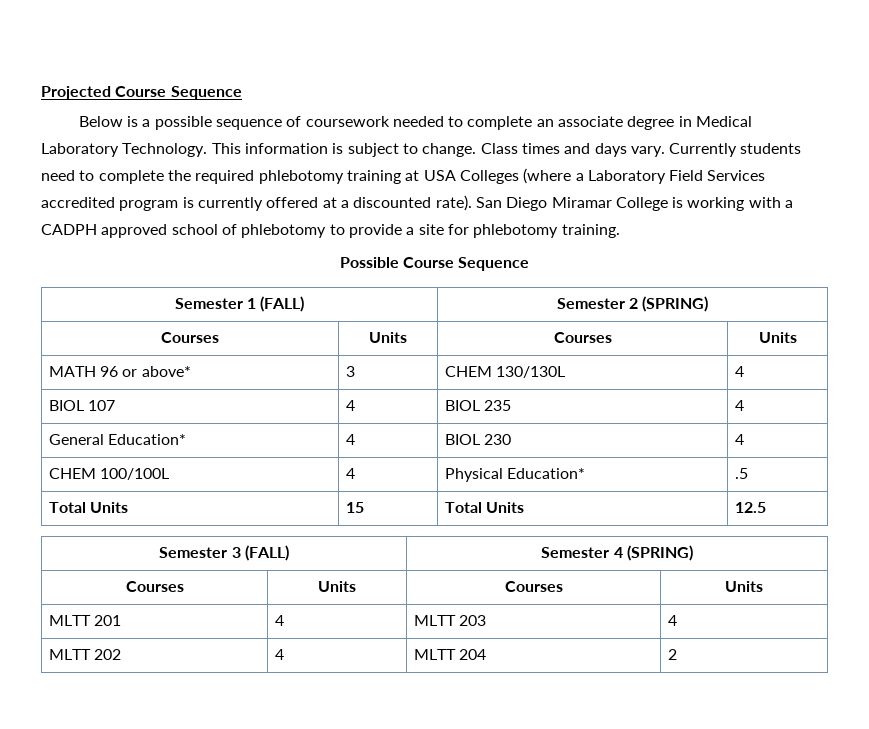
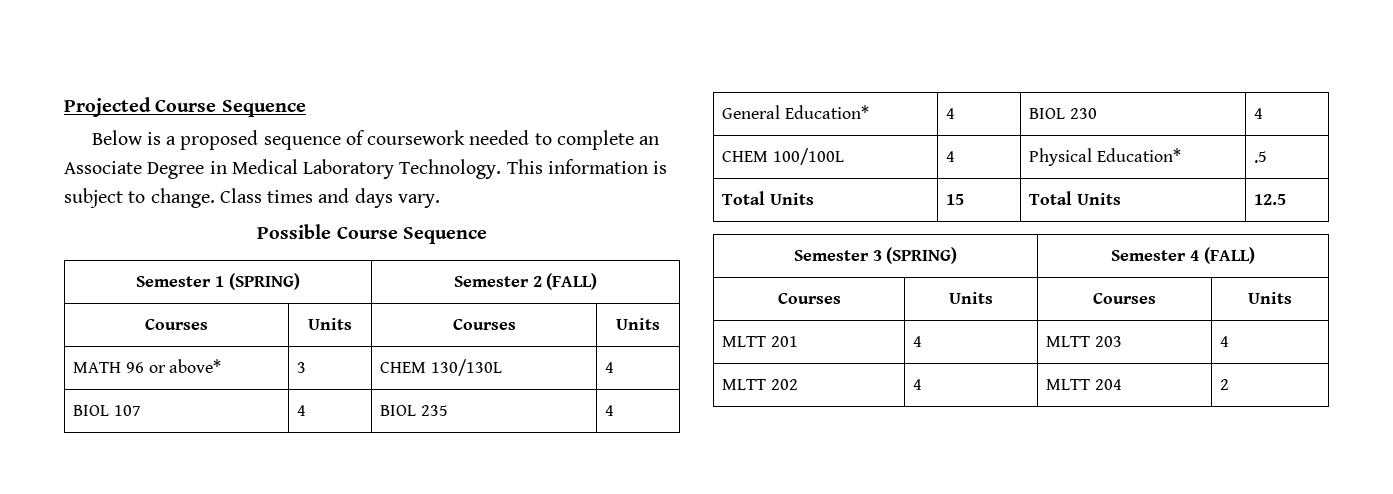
[154,116,212,130] possible -> [180,130,259,150] proposed
[558,116,675,130] associate degree -> [64,161,205,179] Associate Degree
[669,143,802,157] [41,168,766,184] [41,195,794,211] [41,224,620,238] Currently students need to complete the required phlebotomy training at USA Colleges (where a Laboratory Field Services accredited program is currently offered at a discounted rate). San Diego Miramar College is working with a CADPH approved school of phlebotomy to provide a site for phlebotomy training. -> (440, 201) none
[260,296,305,312] (FALL) -> [228,273,300,290] (SPRING)
[642,296,709,312] (SPRING) -> [546,273,598,290] (FALL)
[244,545,289,561] (FALL) -> [886,247,958,264] (SPRING)
[626,545,693,561] (SPRING) -> [1203,247,1255,264] (FALL)

